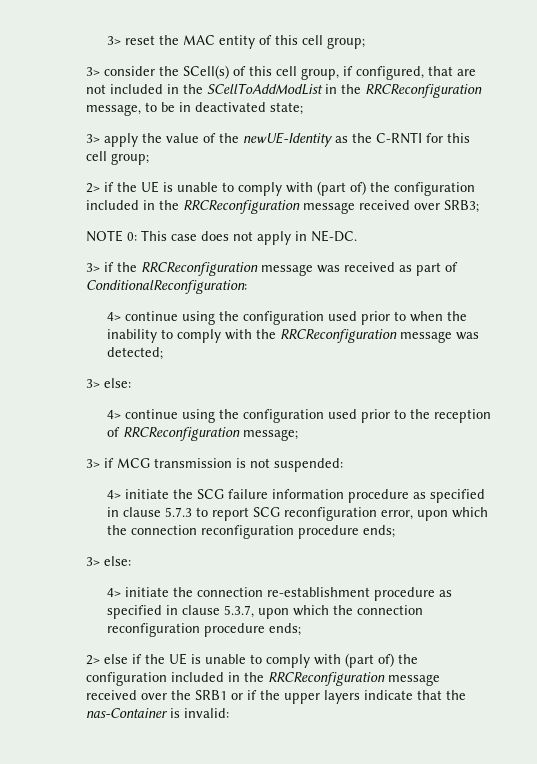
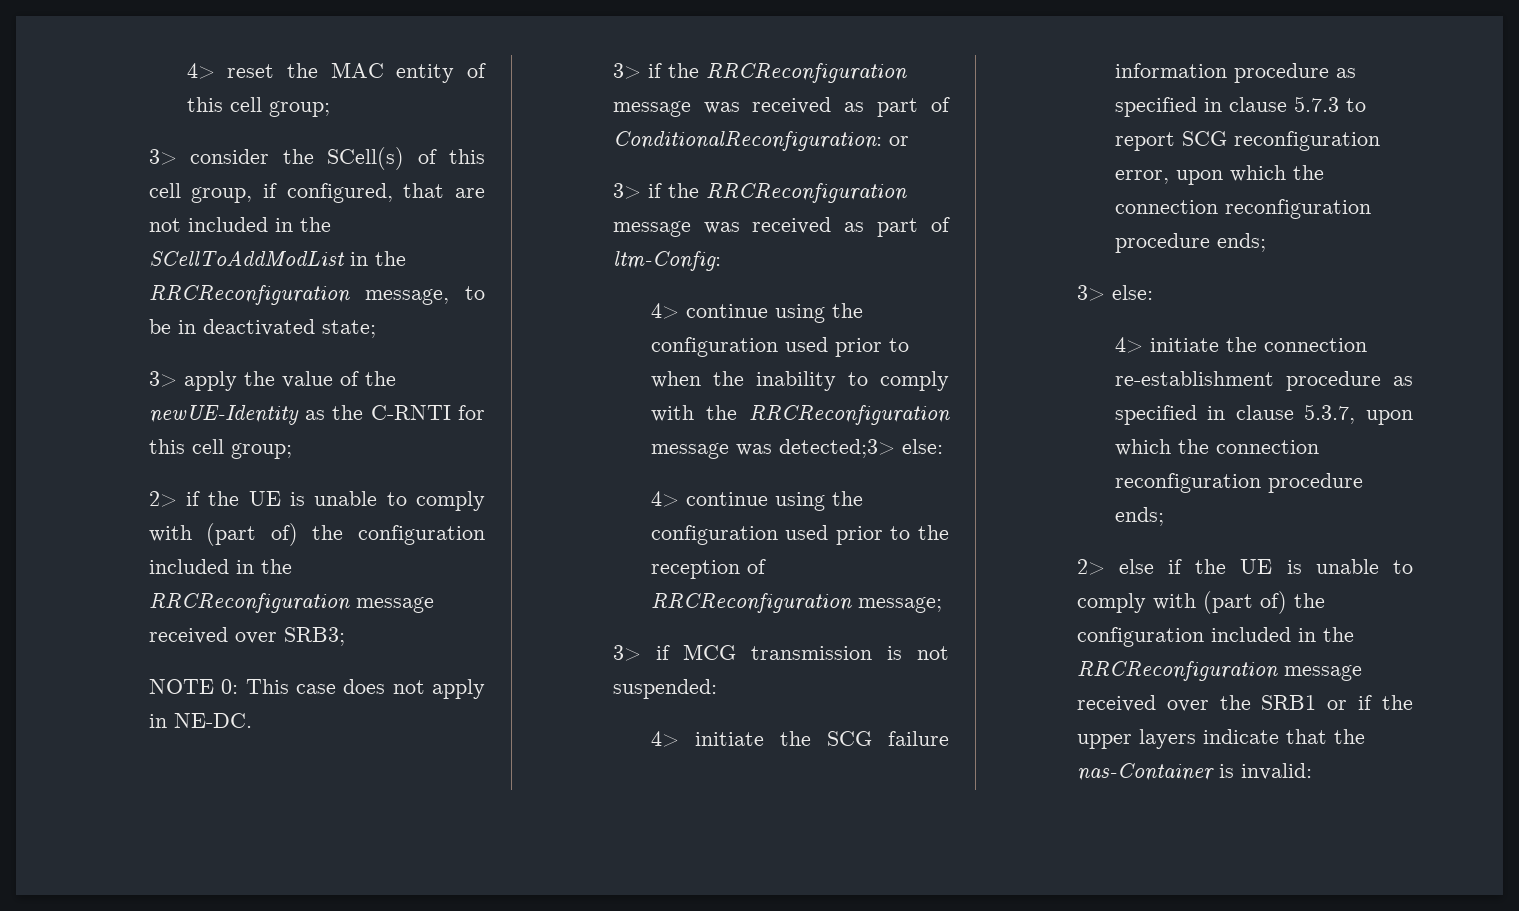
[106,36,121,45] 3> -> [186,63,215,79] 4>
(247, 287) none -> [888,136,909,146] [612,183,907,203] [612,217,950,237] [612,251,721,271] or // 3> if the RRCReconfiguration message was received as part of ltm-Config:
[106,347,163,360] [85,379,100,388] detected; // 3> -> [778,439,895,458] detected;3>

